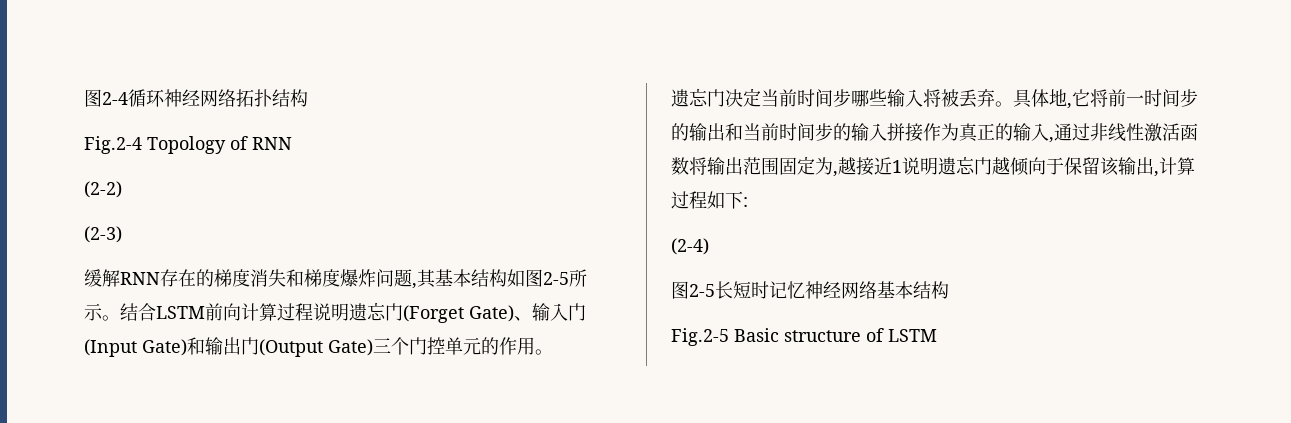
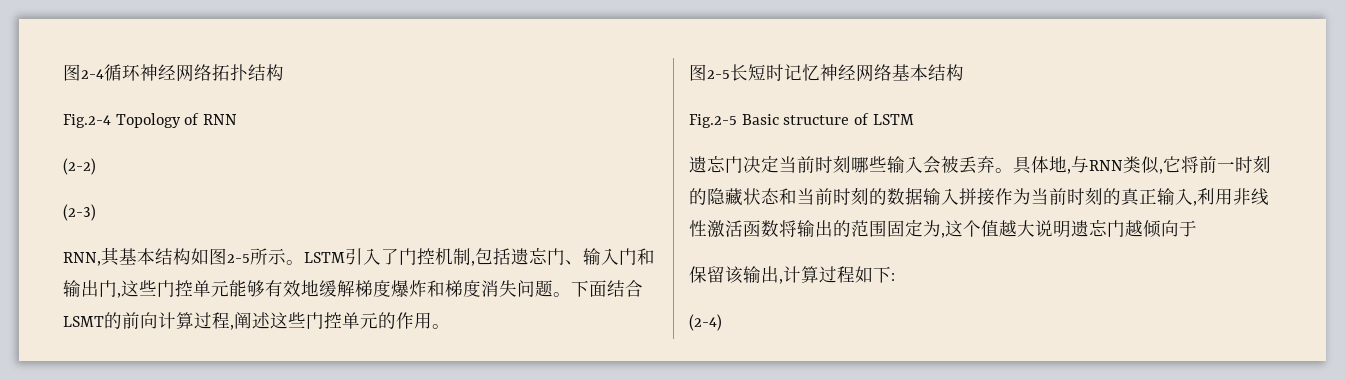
[84,269,417,289] 缓解RNN存在的梯度消失和梯度爆炸问题, -> [63,252,101,266] RNN,
[120,302,586,323] [84,337,553,357] [671,88,1198,109] [671,123,1198,143] [671,156,1195,177] [671,191,748,209] [671,238,709,255] 结合LSTM前向计算过程说明遗忘门(Forget Gate)、输入门(Input Gate)和输出门(Output Gate)三个门控单元的作用。 // 遗忘门决定当前时间步哪些输入将被丢弃。具体地,它将前一时间步的输出和当前时间步的输入拼接作为真正的输入,通过非线性激活函数将输出范围固定为,越接近1说明遗忘门越倾向于保留该输出,计算过程如下: // (2-4) -> [304,247,655,266] [63,280,643,298] [63,312,450,330] LSTM引入了门控机制,包括遗忘门、输入门和输出门,这些门控单元能够有效地缓解梯度爆炸和梯度消失问题。下面结合LSMT的前向计算过程,阐述这些门控单元的作用。
(937, 335) none -> [689,155,1271,174] [689,187,1269,206] [689,219,1197,238] [689,266,895,284] [689,314,722,331] // 遗忘门决定当前时刻哪些输入会被丢弃。具体地,与RNN类似,它将前一时刻的隐藏状态和当前时刻的数据输入拼接作为当前时刻的真正输入,利用非线性激活函数将输出的范围固定为,这个值越大说明遗忘门越倾向于 // 保留该输出,计算过程如下: // (2-4)

